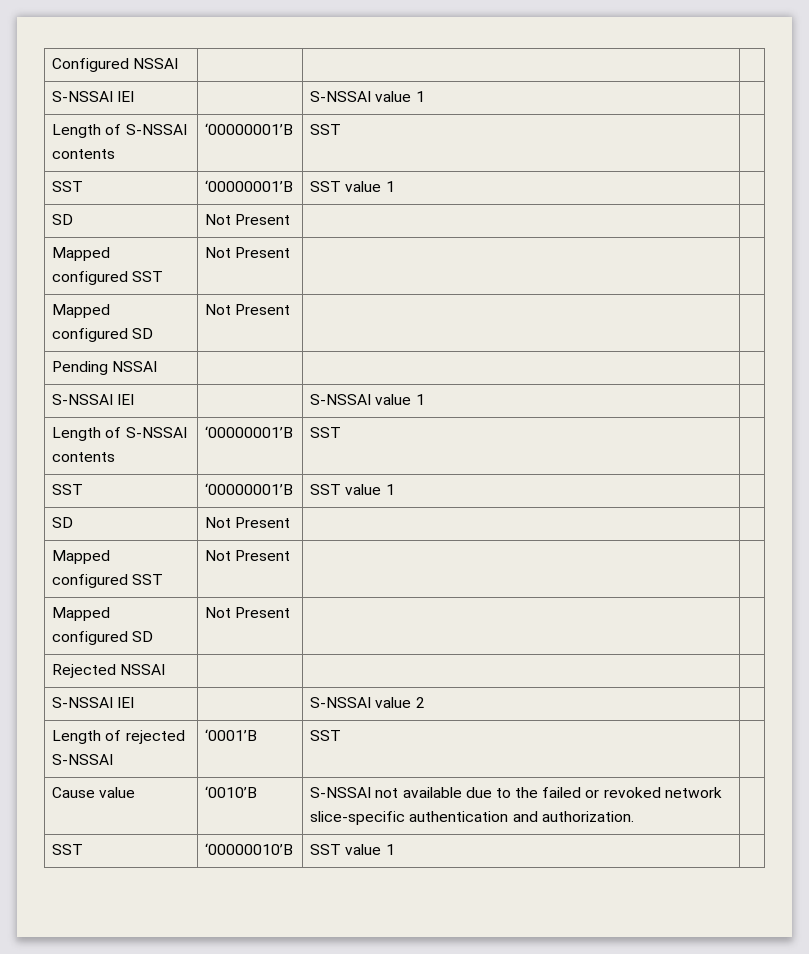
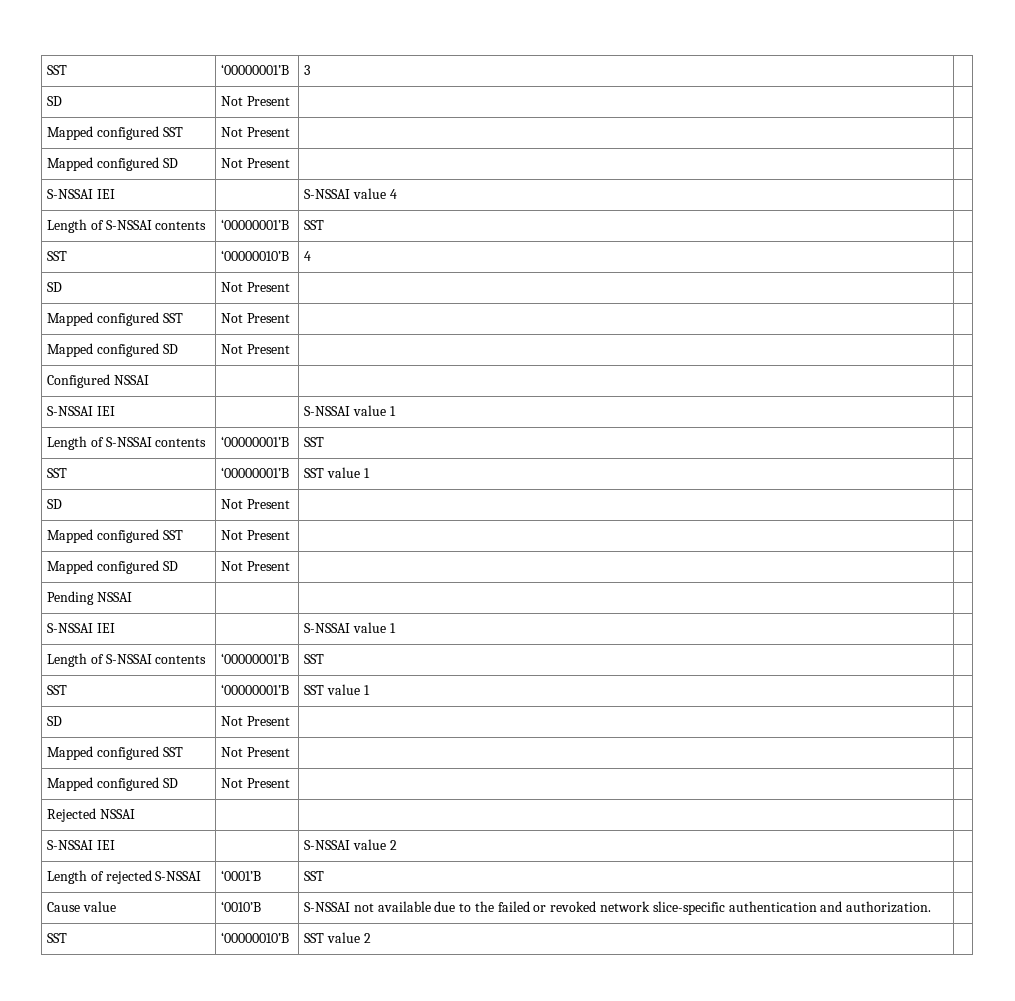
(52, 65) none -> [47,65,68,75] [221,64,290,75] [304,65,311,75] [47,96,63,106] [221,96,290,106] [47,126,183,140] [221,127,290,137] [47,157,178,171] [221,158,290,168] [47,189,115,199] [304,188,397,199] [47,219,207,233] [221,219,290,230] [304,220,325,230] [47,251,68,261] [221,250,290,261] [304,251,312,261] [47,282,63,292] [221,282,290,292] [47,312,183,326] [221,313,290,323] [47,343,178,357] [221,344,290,354] SST | ‘00000001’B | 3 | // SD | Not Present | | // Mapped configured SST | Not Present | | // Mapped configured SD | Not Present | | // S-NSSAI IEI | | S-NSSAI value 4 | // Length of S-NSSAI contents | ‘00000001’B | SST | // SST | ‘00000010’B | 4 | // SD | Not Present | | // Mapped configured SST | Not Present | | // Mapped configured SD | Not Present | | //
[385,844,395,855] 1 -> [363,933,371,943] 2

